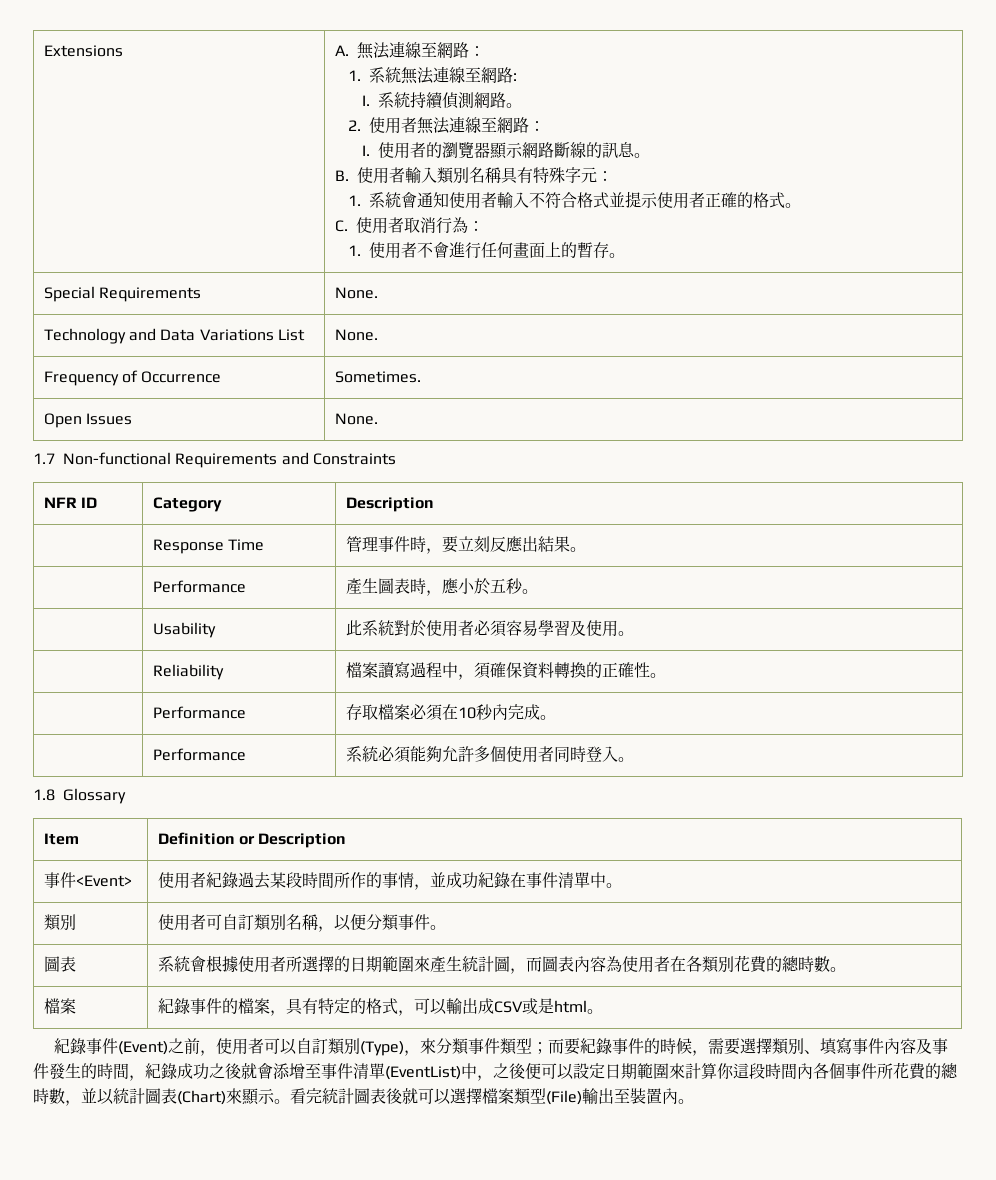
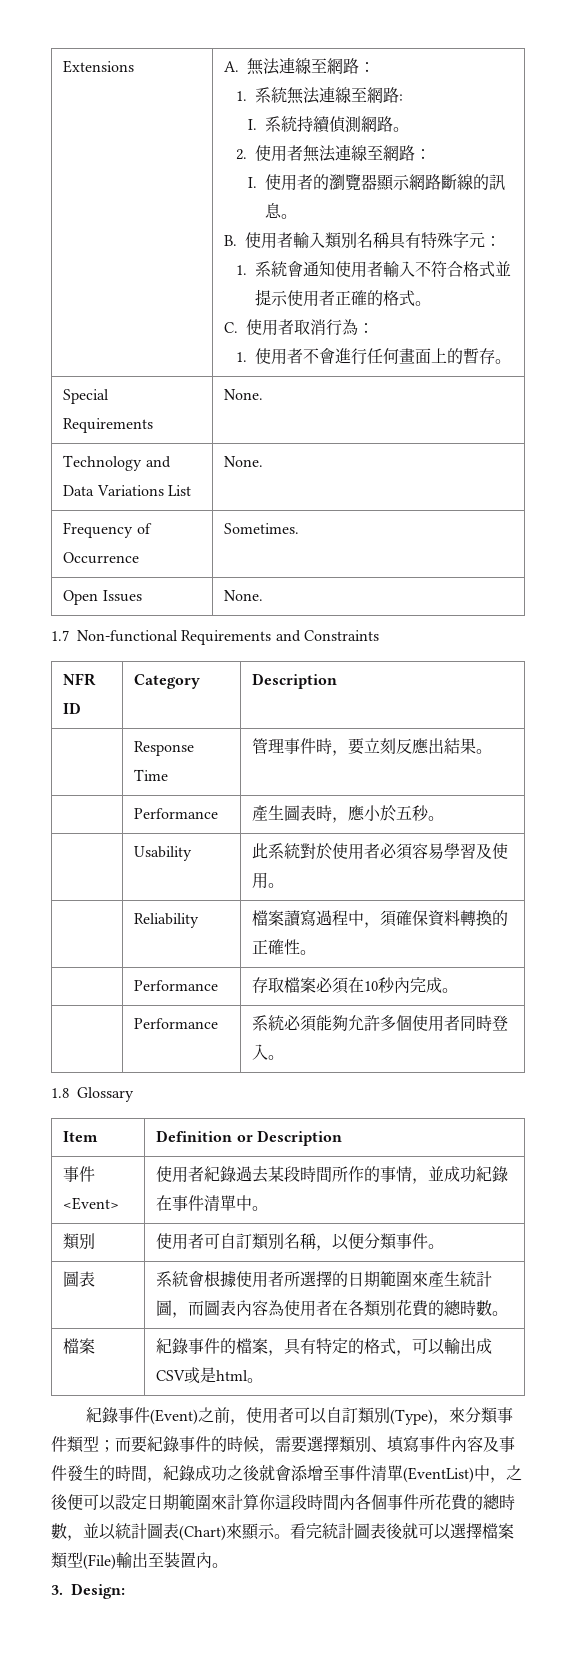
(694, 1101) none -> [51,1583,125,1599] // 3. Design:

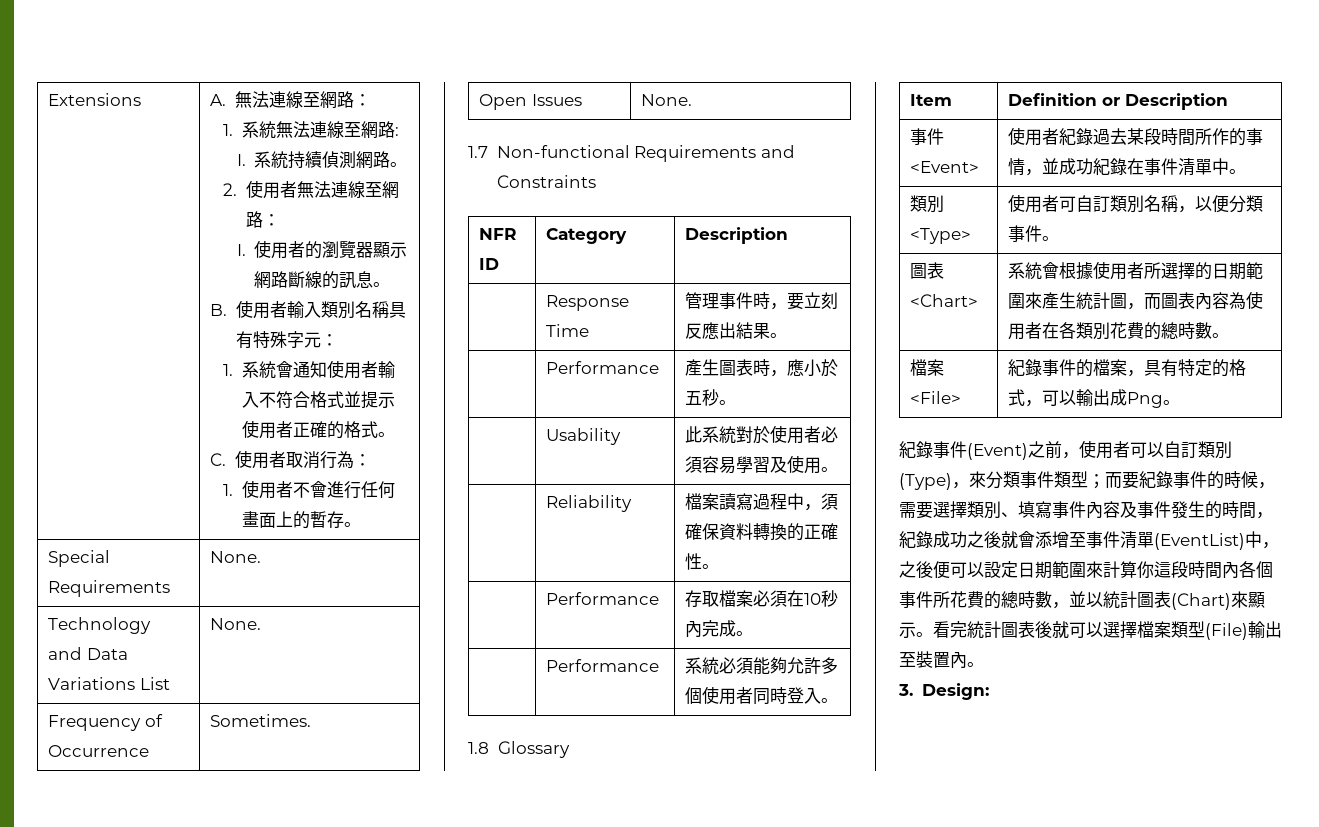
(96, 1241) none -> [910,228,972,244] <Type>
(96, 1279) none -> [910,294,979,307] <Chart>
(96, 1346) none -> [910,391,962,404] <File>
[156,1367,249,1384] CSV或是html -> [1127,392,1164,408] Png

